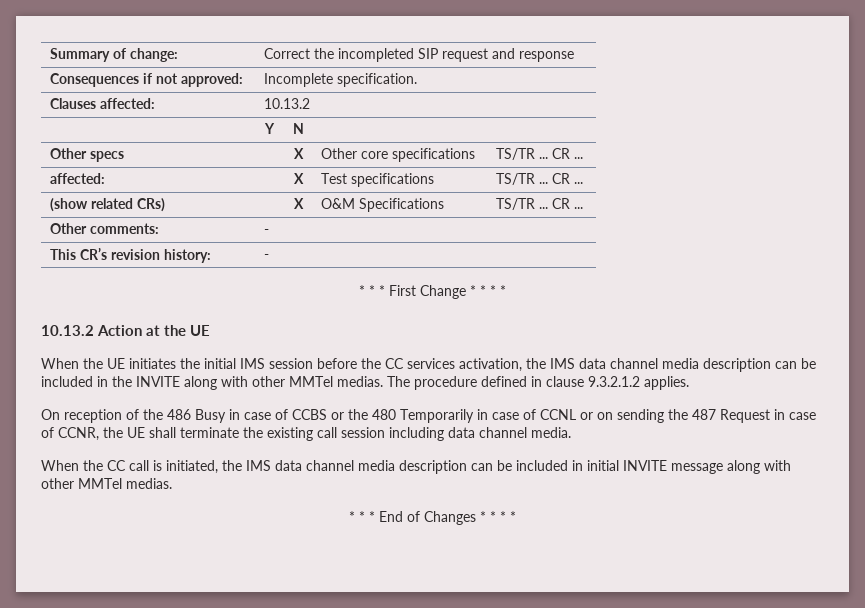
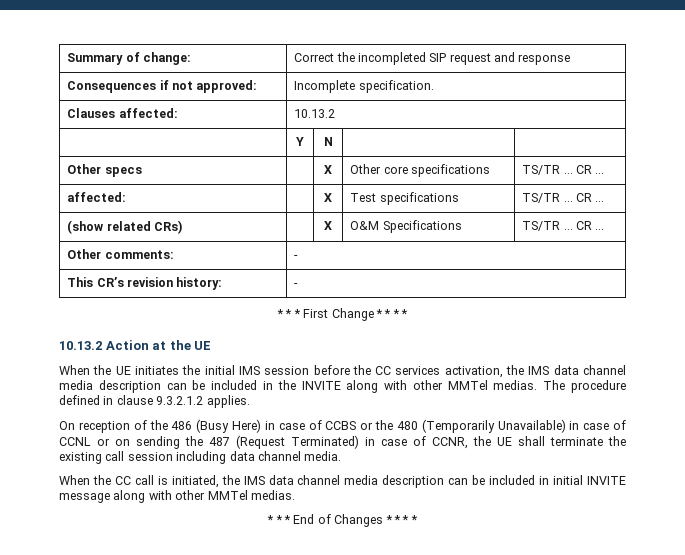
[195,409,226,423] Busy -> [196,419,261,433] (Busy Here)
[400,409,474,423] Temporarily -> [421,419,566,433] (Temporarily Unavailable)
[720,409,770,423] Request -> [236,435,359,449] (Request Terminated)

